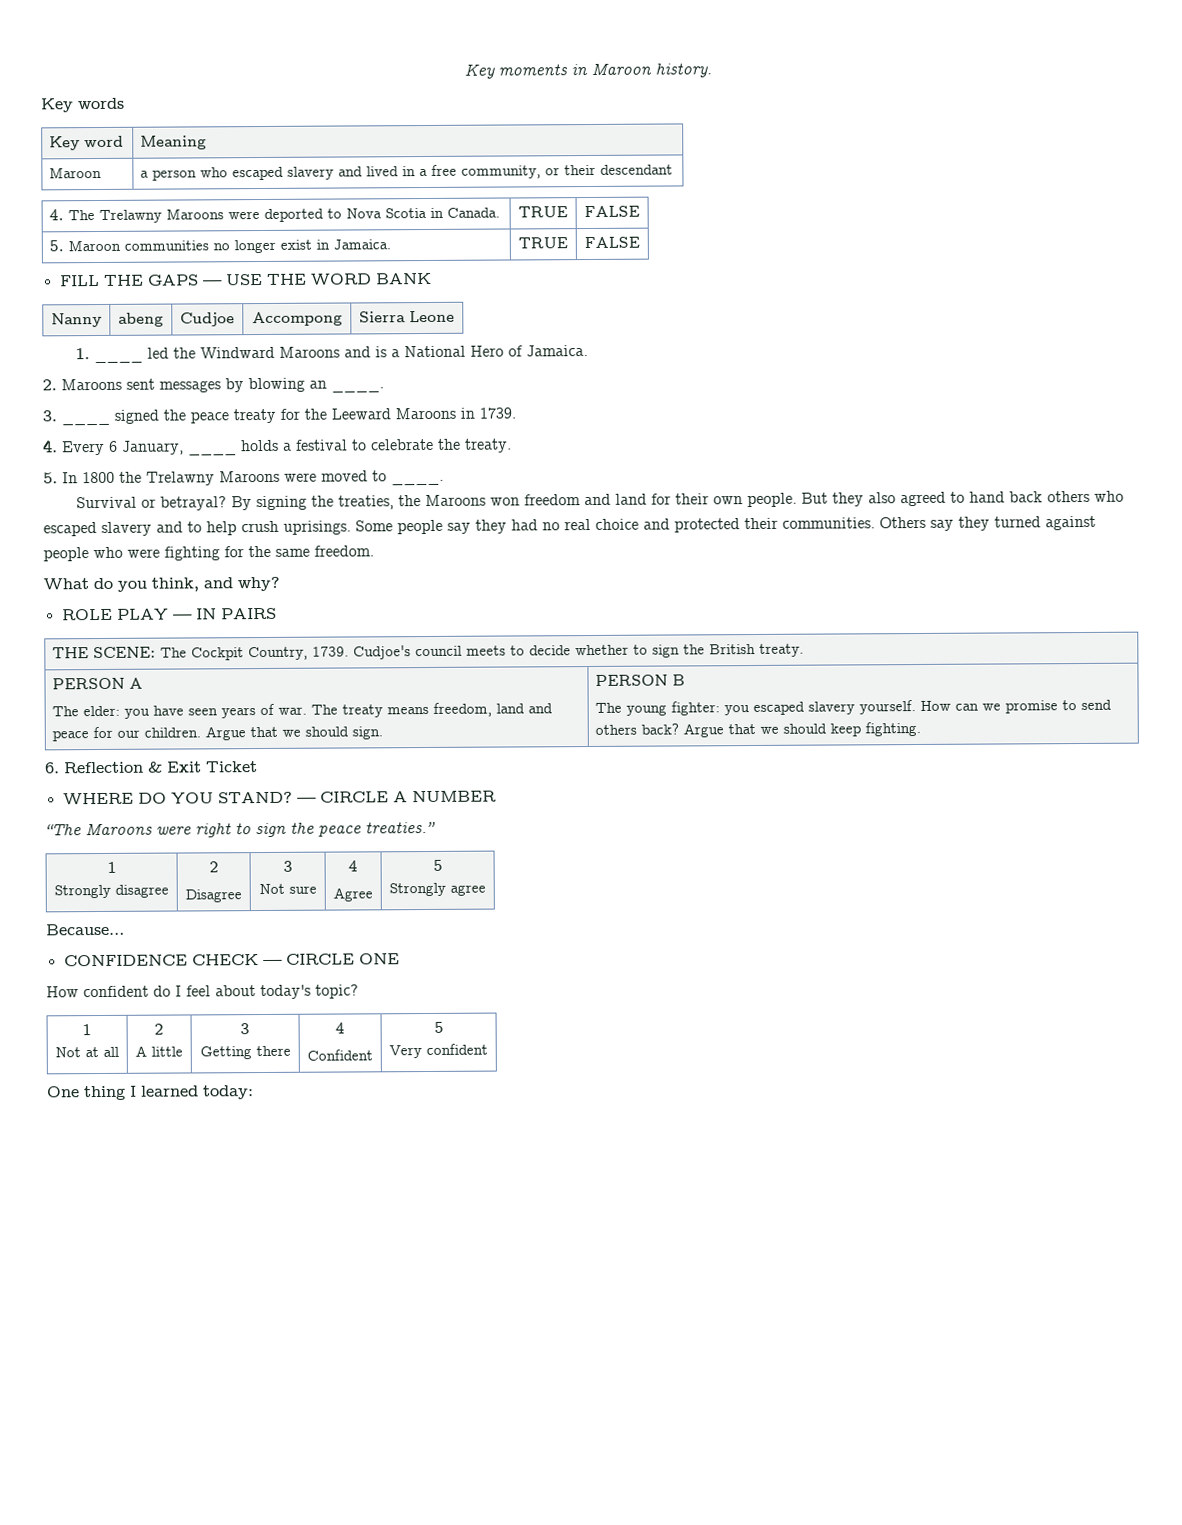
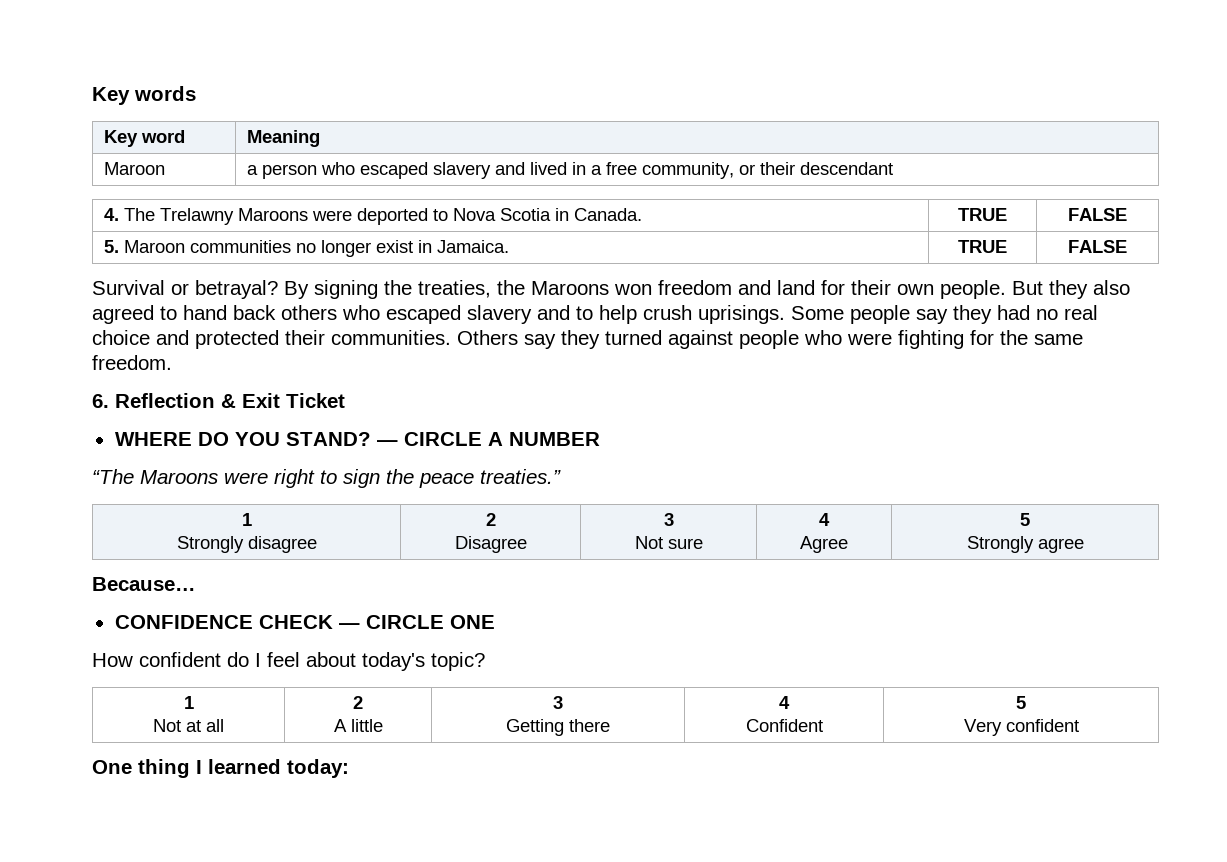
[463,62,712,79] [40,98,74,113] Key moments in Maroon history. // Key -> [92,87,130,105] Key
[59,272,432,287] [51,312,102,328] [118,312,164,327] [180,312,235,327] [251,311,343,327] [359,310,455,323] [75,345,589,364] [42,377,384,393] [42,407,516,426] [43,438,512,456] [43,470,444,486] // FILL THE GAPS — USE THE WORD BANK // Nanny | abeng | Cudjoe | Accompong | Sierra Leone // 1. ____ led the Windward Maroons and is a National Hero of Jamaica. // 2. Maroons sent messages by blowing an ____. // 3. ____ signed the peace treaty for the Leeward Maroons in 1739. // 4. Every 6 January, ____ holds a festival to celebrate the treaty. // 5. In 1800 the Trelawny Maroons were moved to ____. -> (1127, 246) none
[43,576,280,592] [61,607,277,621] [52,643,805,661] [52,677,144,690] [52,702,554,719] [52,726,384,742] [595,674,686,686] [595,699,1113,716] [595,721,922,738] // What do you think, and why? // ROLE PLAY — IN PAIRS // THE SCENE: The Cockpit Country, 1739. Cudjoe's council meets to decide whether to sign the British treaty. // PERSON A // The elder: you have seen years of war. The treaty means freedom, land and peace for our children. Argue that we should sign. | PERSON B // The young fighter: you escaped slavery yourself. How can we promise to send others back? Argue that we should keep fighting. -> (172, 362) none

